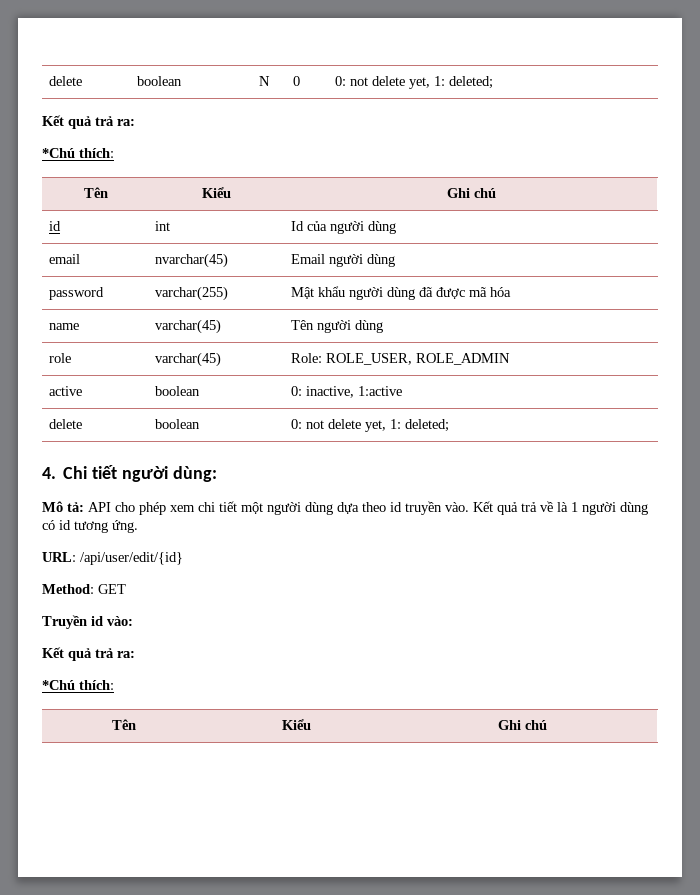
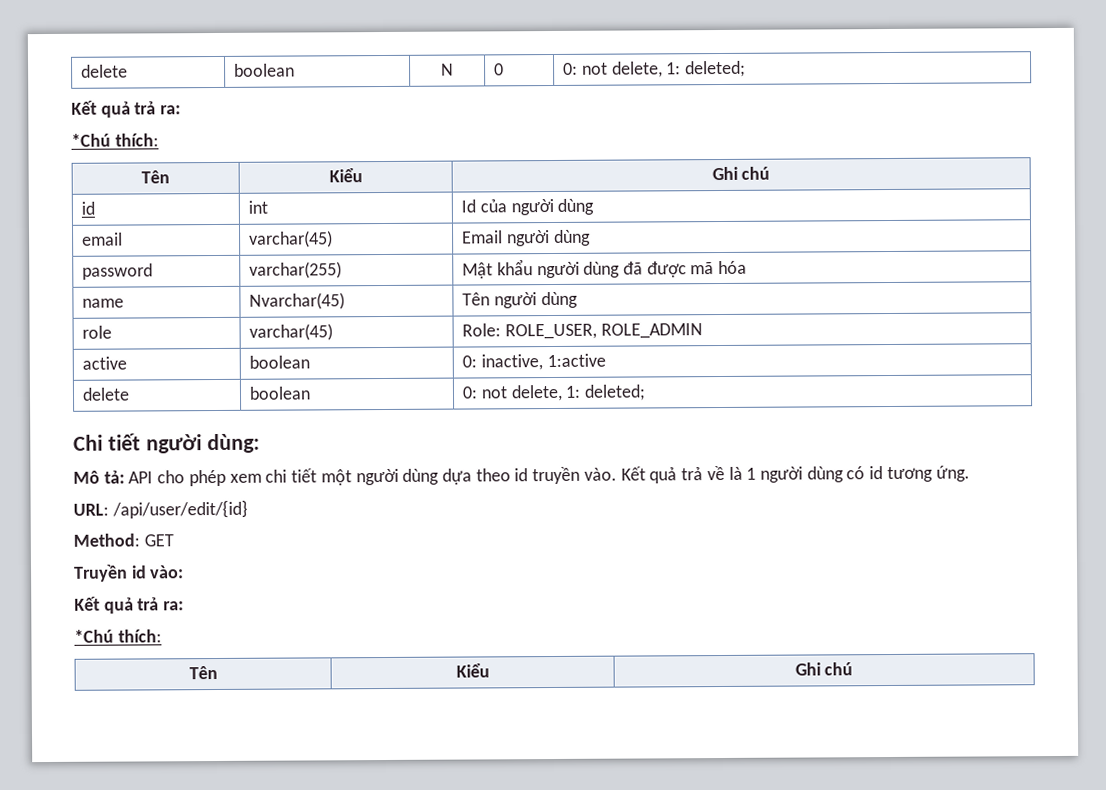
[372,76,431,89] delete yet, -> [611,61,663,78] delete,
[155,253,229,268] nvarchar(45) -> [249,230,334,248] varchar(45)
[155,319,222,334] varchar(45) -> [249,292,346,310] Nvarchar(45)
[328,419,450,432] [42,467,56,479] delete yet, 1: deleted; // 4. -> [510,384,646,402] delete, 1: deleted; //

